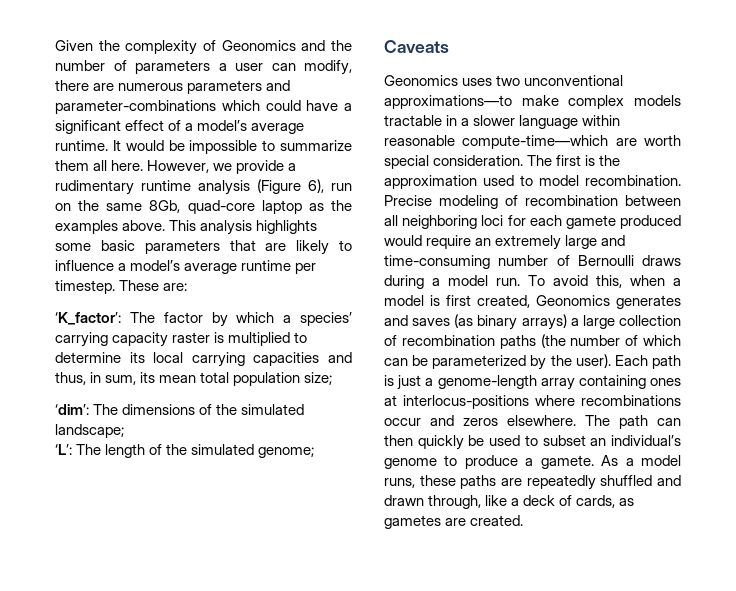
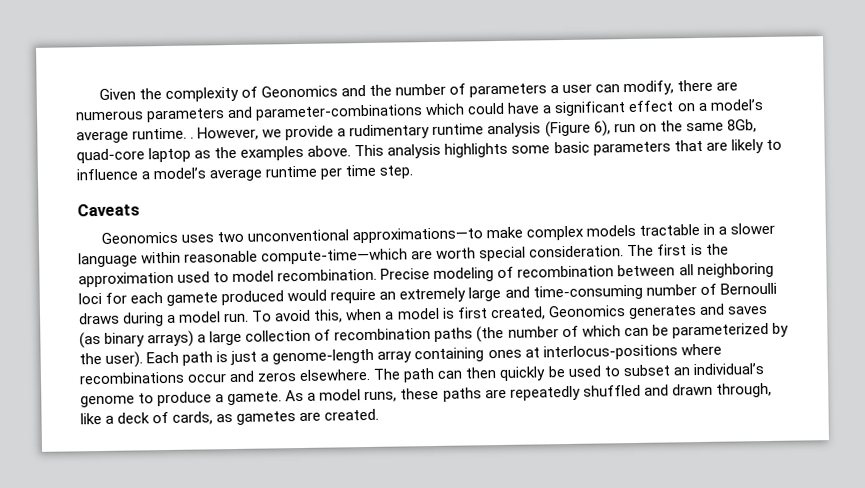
[168,120,182,131] of -> [676,103,696,112] on
[112,140,352,154] [55,160,144,171] It would be impossible to summarize them all here. -> [190,136,195,139] .
[55,280,188,294] [55,312,352,327] [55,332,308,347] [55,352,352,367] [55,372,333,386] [55,404,305,415] [55,424,124,438] [55,444,315,458] timestep. These are: // ‘K_factor’: The factor by which a species’ carrying capacity raster is multiplied to determine its local carrying capacities and thus, in sum, its mean total population size; // ‘dim’: The dimensions of the simulated landscape; // ‘L’: The length of the simulated genome; -> [345,164,415,179] time step.

